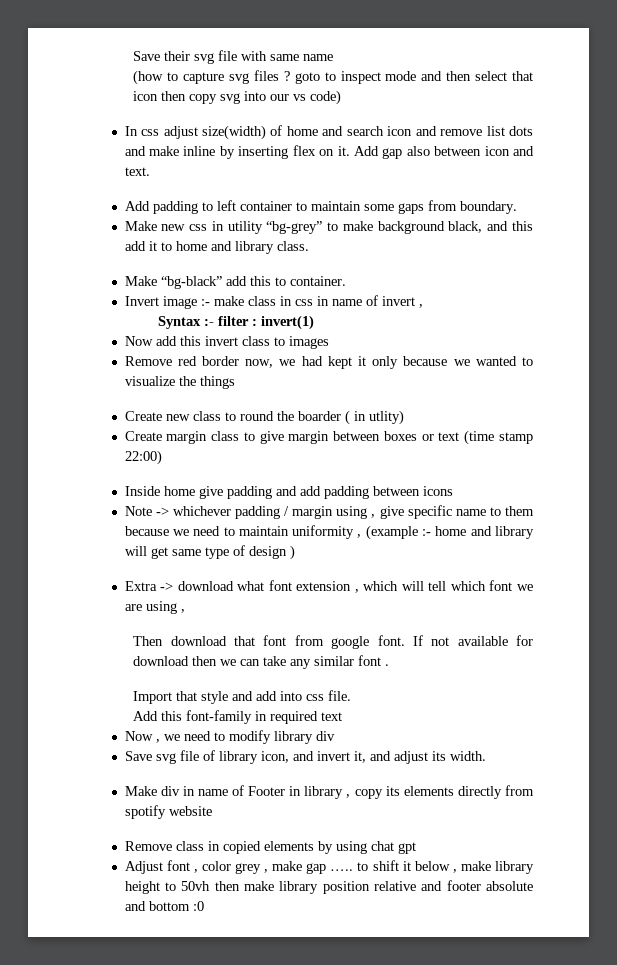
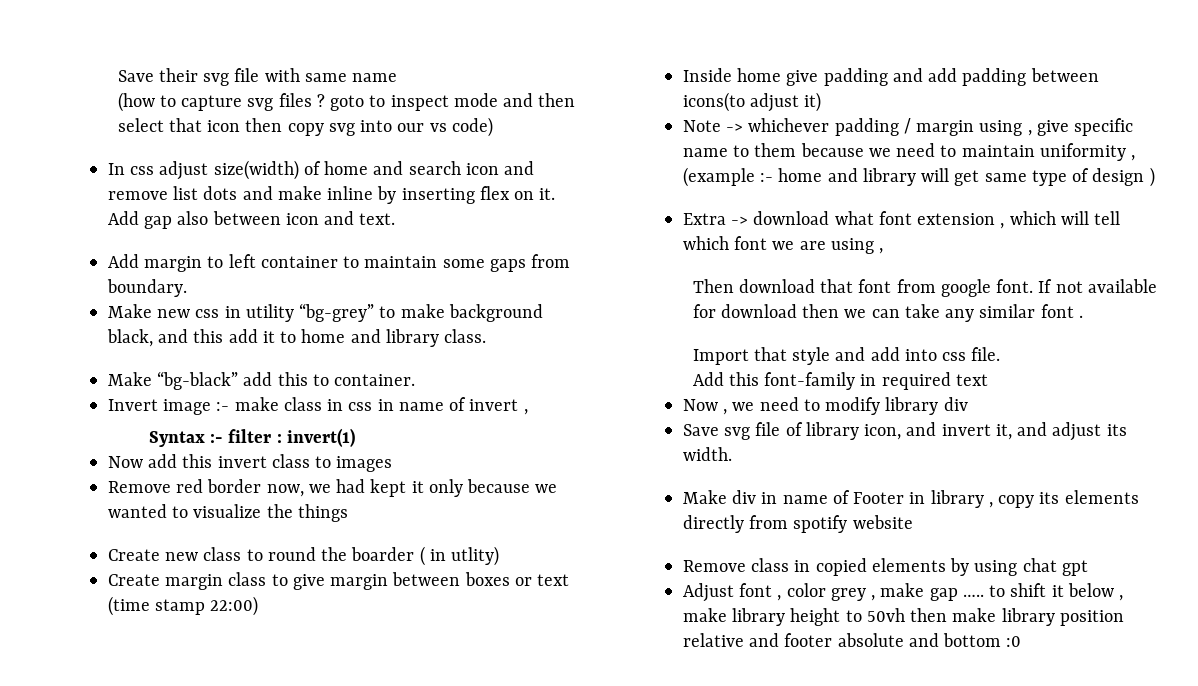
[152,201,198,214] padding -> [143,256,202,272] margin
[422,486,453,496] icons -> [682,92,822,112] icons(to adjust it)

